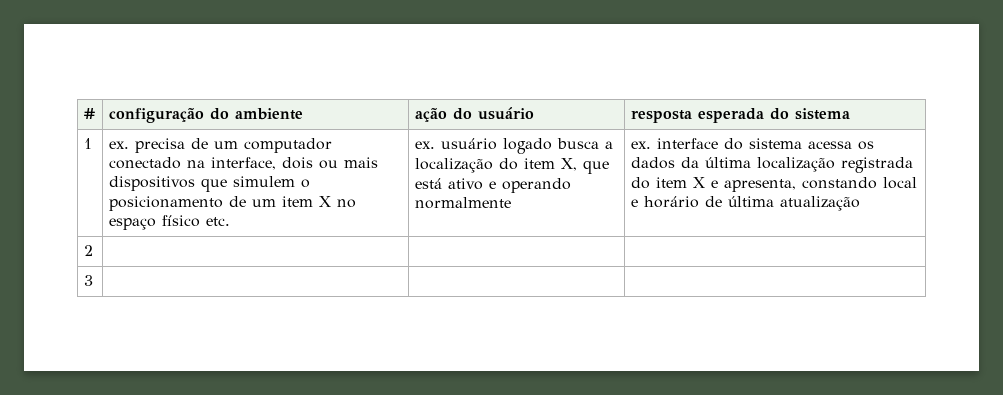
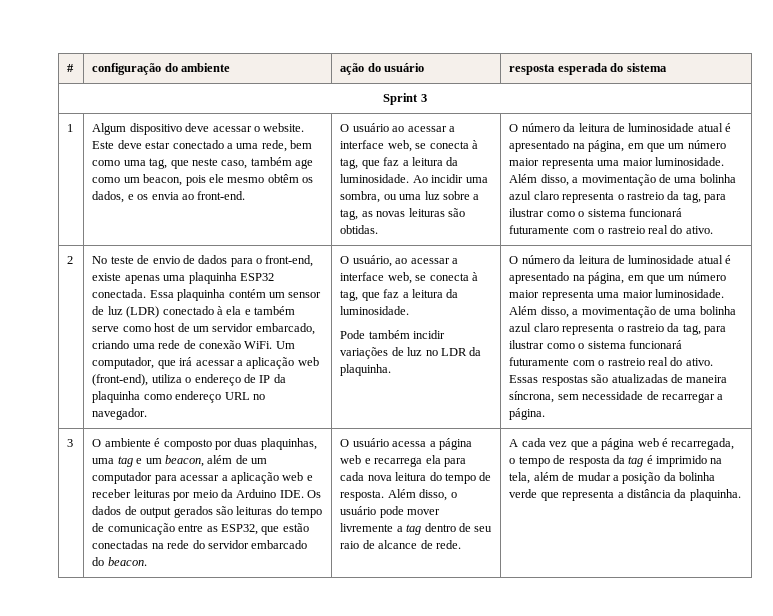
[83,138,92,149] [108,138,332,153] [108,157,378,170] [108,176,310,192] [108,196,356,211] [108,215,230,230] [414,138,613,154] [414,158,609,174] [414,178,571,193] [414,197,511,209] [630,138,874,150] [630,157,913,173] [630,177,917,192] [630,196,860,211] [83,245,93,256] [83,275,93,286] // 1 | ex. precisa de um computador conectado na interface, dois ou mais dispositivos que simulem o posicionamento de um item X no espaço físico etc. | ex. usuário logado busca a localização do item X, que está ativo e operando normalmente | ex. interface do sistema acessa os dados da última localização registrada do item X e apresenta, constando local e horário de última atualização // 2 | | | // 3 | | | -> [383,93,427,105] [67,124,74,132] [92,123,305,135] [92,140,313,152] [92,157,314,169] [92,174,314,186] [92,191,246,203] [340,123,455,132] [340,140,478,152] [340,157,459,169] [340,174,488,183] [340,191,480,203] [340,208,465,220] [340,225,379,234] [509,123,732,132] [509,140,726,152] [509,157,724,169] [509,174,736,186] [509,191,727,203] [509,208,682,217] [509,225,713,234] [67,256,74,264] [92,255,314,267] [92,272,274,284] [92,289,322,301] [92,306,296,318] [92,323,315,335] [92,340,295,349] [92,357,319,369] [92,374,286,386] [92,391,265,403] [92,408,148,420] [340,255,458,267] [340,272,478,284] [340,289,459,301] [340,306,410,315] [340,330,446,339] [340,347,482,359] [340,364,392,376] [509,255,732,264] [509,272,726,284] [509,289,724,301] [509,306,736,318] [509,323,727,335] [509,340,682,349] [509,357,713,366] [509,374,728,386] [509,391,724,403] [509,408,546,420] [67,439,74,447] [92,438,317,450] [92,455,268,467] [92,472,313,484] [92,489,322,501] [92,506,323,518] [92,523,309,535] [92,540,308,549] [92,557,147,566] [340,438,472,450] [340,455,466,467] [340,472,492,484] [340,489,457,501] [340,506,441,518] [340,523,493,535] [340,540,461,549] [509,438,735,450] [509,455,723,467] [509,472,716,484] [509,489,741,501] // Sprint 3 // 1 | Algum dispositivo deve acessar o website. Este deve estar conectado a uma rede, bem como uma tag, que neste caso, também age como um beacon, pois ele mesmo obtêm os dados, e os envia ao front-end. | O usuário ao acessar a interface web, se conecta à tag, que faz a leitura da luminosidade. Ao incidir uma sombra, ou uma luz sobre a tag, as novas leituras são obtidas. | O número da leitura de luminosidade atual é apresentado na página, em que um número maior representa uma maior luminosidade. Além disso, a movimentação de uma bolinha azul claro representa o rastreio da tag, para ilustrar como o sistema funcionará futuramente com o rastreio real do ativo. // 2 | No teste de envio de dados para o front-end, existe apenas uma plaquinha ESP32 conectada. Essa plaquinha contém um sensor de luz (LDR) conectado à ela e também serve como host de um servidor embarcado, criando uma rede de conexão WiFi. Um computador, que irá acessar a aplicação web (front-end), utiliza o endereço de IP da plaquinha como endereço URL no navegador. | O usuário, ao acessar a interface web, se conecta à tag, que faz a leitura da luminosidade. // Pode também incidir variações de luz no LDR da plaquinha. | O número da leitura de luminosidade atual é apresentado na página, em que um número maior representa uma maior luminosidade. Além disso, a movimentação de uma bolinha azul claro representa o rastreio da tag, para ilustrar como o sistema funcionará futuramente com o rastreio real do ativo. Essas respostas são atualizadas de maneira síncrona, sem necessidade de recarregar a página. // 3 | O ambiente é composto por duas plaquinhas, uma tag e um beacon, além de um computador para acessar a aplicação web e receber leituras por meio da Arduino IDE. Os dados de output gerados são leituras do tempo de comunicação entre as ESP32, que estão conectadas na rede do servidor embarcado do beacon. | O usuário acessa a página web e recarrega ela para cada nova leitura do tempo de resposta. Além disso, o usuário pode mover livremente a tag dentro de seu raio de alcance de rede. | A cada vez que a página web é recarregada, o tempo de resposta da tag é imprimido na tela, além de mudar a posição da bolinha verde que representa a distância da plaquinha.

